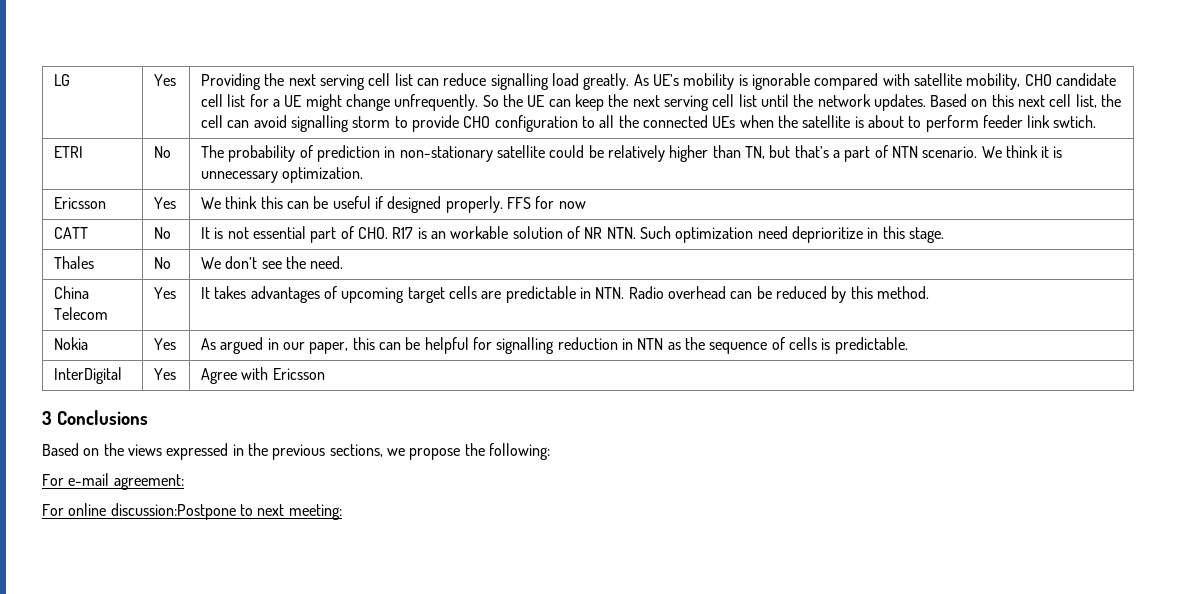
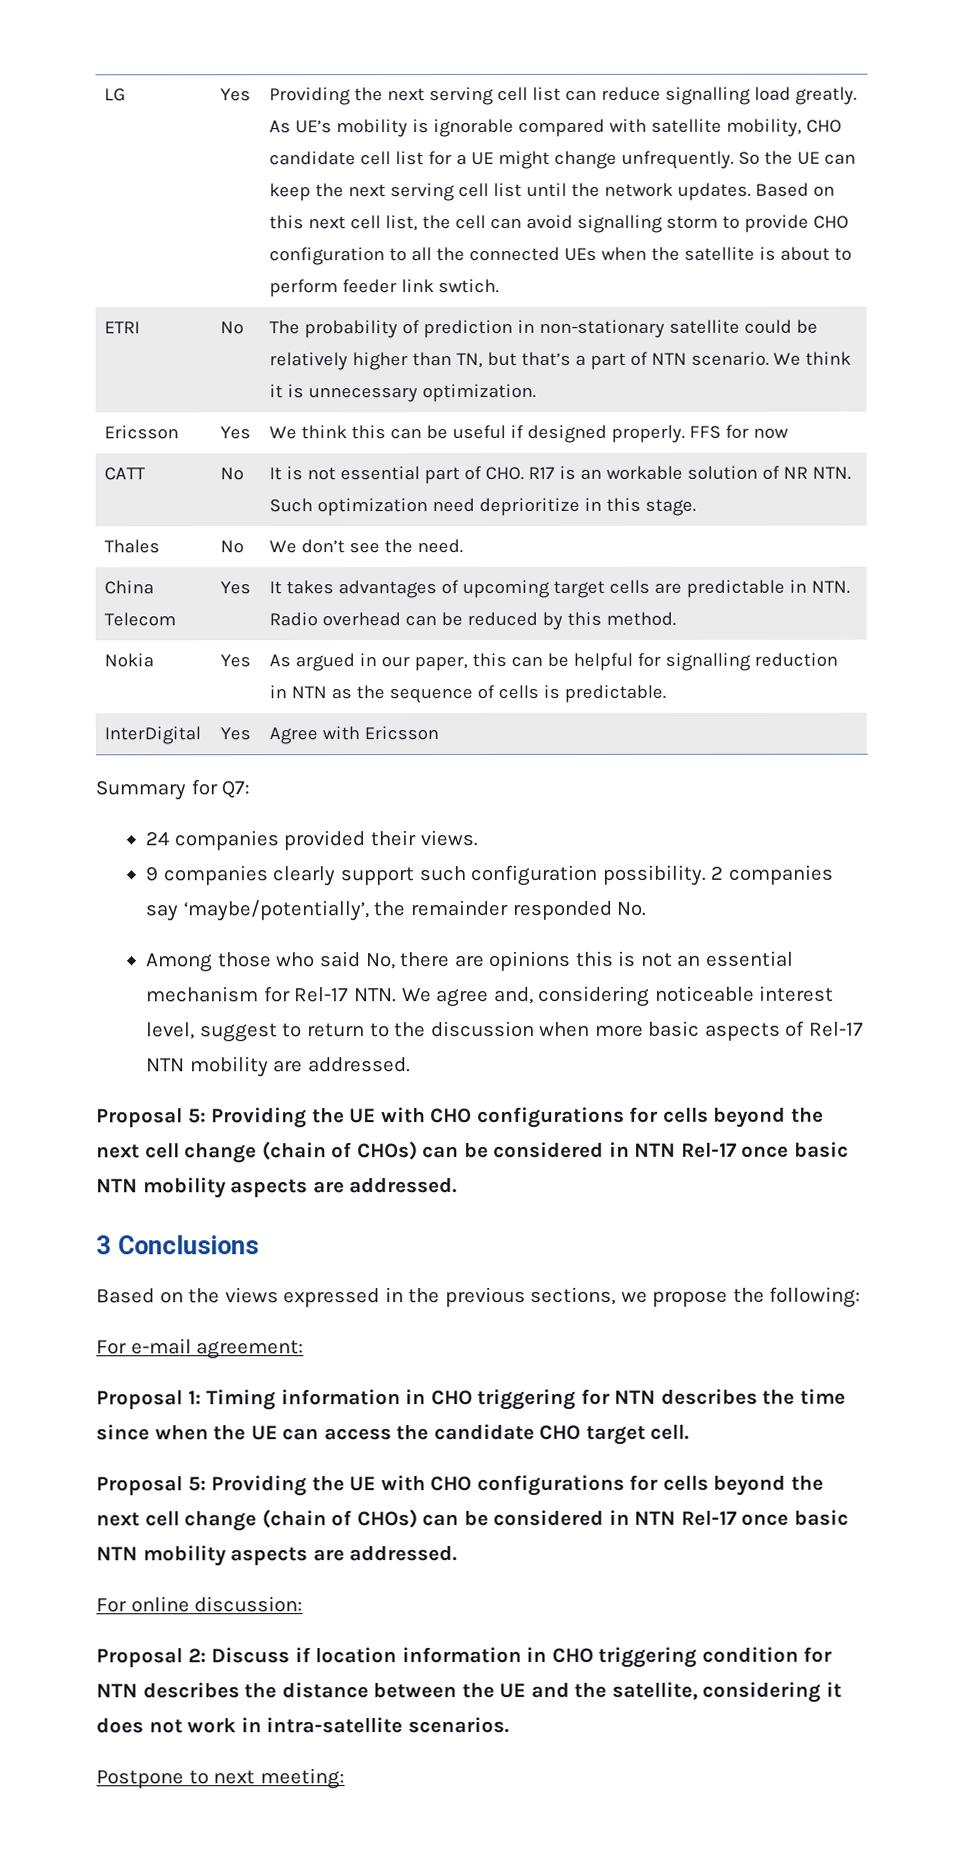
(325, 374) none -> [95,779,251,801] [145,830,478,851] [145,864,833,887] [145,899,647,922] [146,950,794,973] [146,985,835,1008] [146,1020,864,1043] [146,1056,411,1078] [96,1106,824,1129] [96,1141,849,1164] [96,1177,458,1199] // Summary for Q7: // 24 companies provided their views. // 9 companies clearly support such configuration possibility. 2 companies say ‘maybe/potentially’, the remainder responded No. // Among those who said No, there are opinions this is not an essential mechanism for Rel-17 NTN. We agree and, considering noticeable interest level, suggest to return to the discussion when more basic aspects of Rel-17 NTN mobility are addressed. // Proposal 5: Providing the UE with CHO configurations for cells beyond the next cell change (chain of CHOs) can be considered in NTN Rel-17 once basic NTN mobility aspects are addressed.
[42,503,236,520] For online discussion:Postpone -> [96,1388,846,1411] [96,1423,690,1445] [96,1474,824,1497] [96,1509,849,1532] [96,1545,458,1567] [96,1596,304,1613] [96,1646,833,1668] [96,1681,842,1703] [96,1716,509,1734] [96,1770,184,1789] Proposal 1: Timing information in CHO triggering for NTN describes the time since when the UE can access the candidate CHO target cell. // Proposal 5: Providing the UE with CHO configurations for cells beyond the next cell change (chain of CHOs) can be considered in NTN Rel-17 once basic NTN mobility aspects are addressed. // For online discussion: // Proposal 2: Discuss if location information in CHO triggering condition for NTN describes the distance between the UE and the satellite, considering it does not work in intra-satellite scenarios. // Postpone

